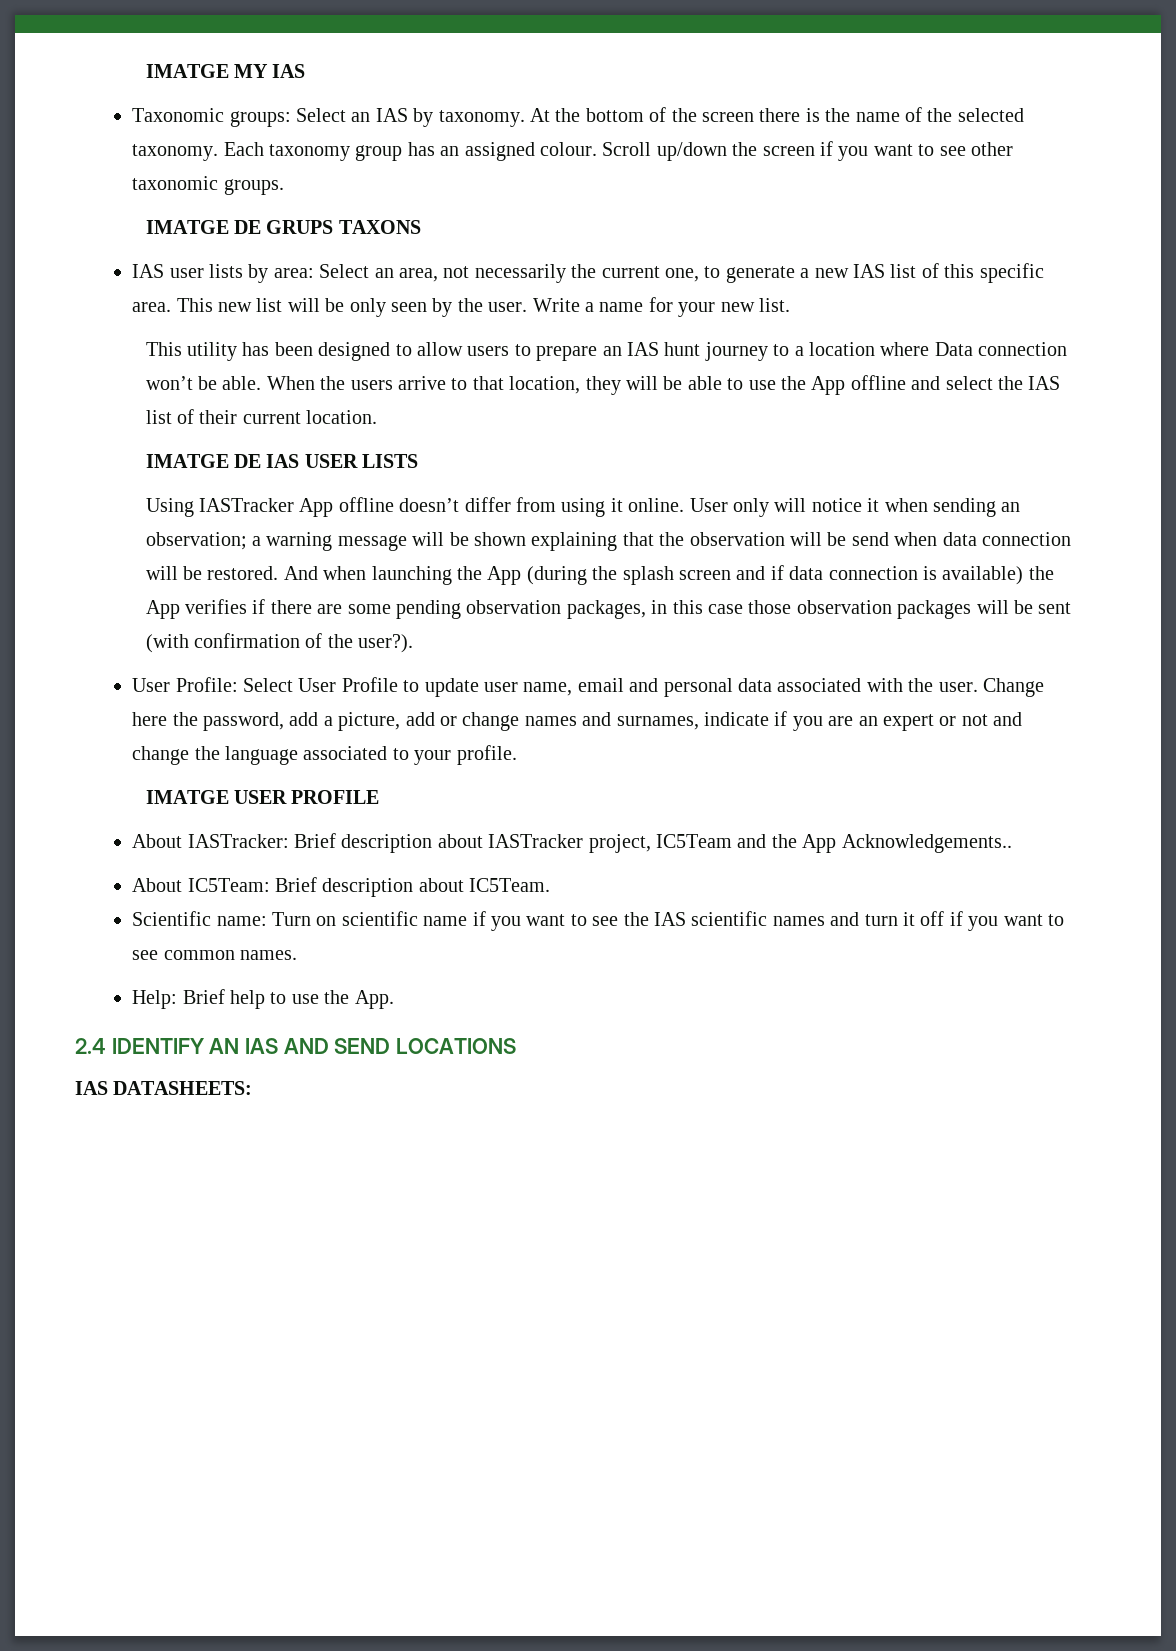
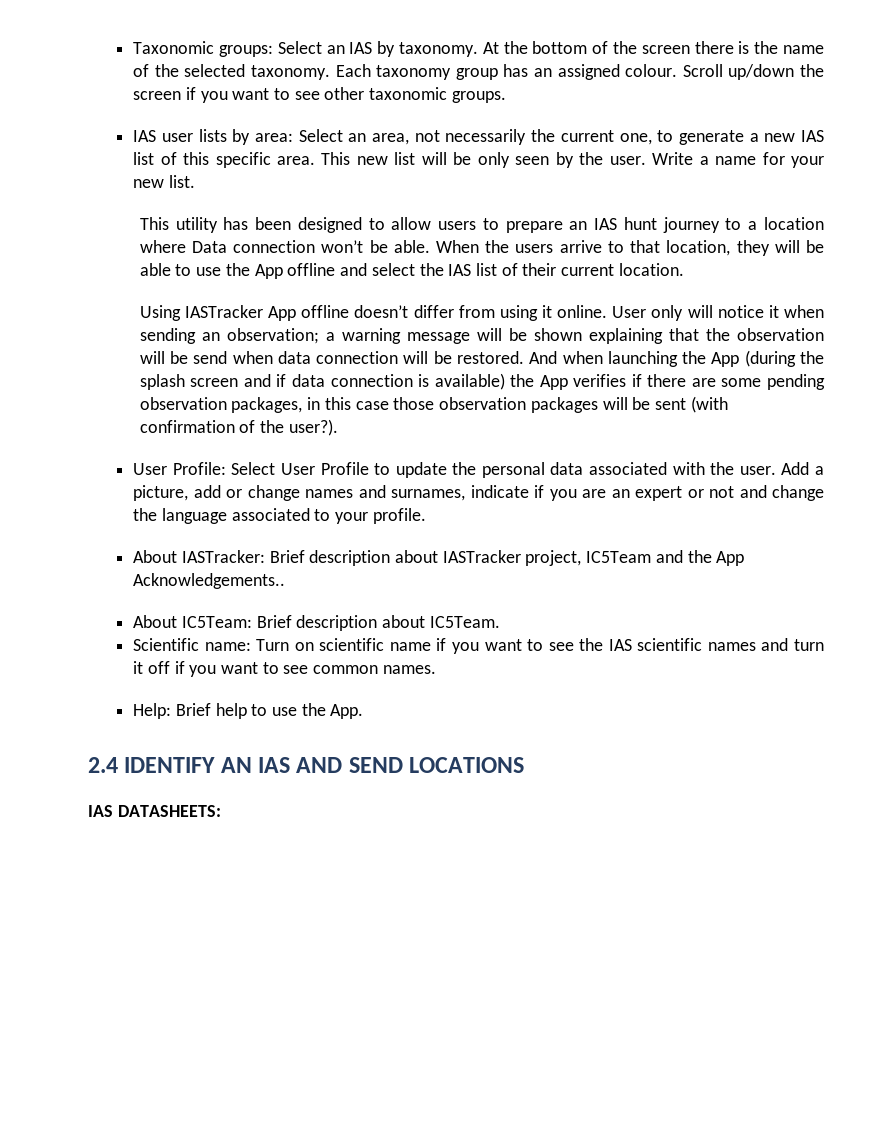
[145,64,306,78] IMATGE MY IAS // -> (133, 47) none
[145,220,421,234] // IMATGE DE GRUPS TAXONS -> (506, 97) none
[145,454,419,468] // IMATGE DE IAS USER LISTS -> (684, 269) none
[484,678,659,696] user name, email and -> [452,462,477,475] the
[983,678,1045,697] [132,712,319,731] Change here the password, add -> [781,462,810,475] Add
[145,790,380,804] // IMATGE USER PROFILE -> (426, 516) none

